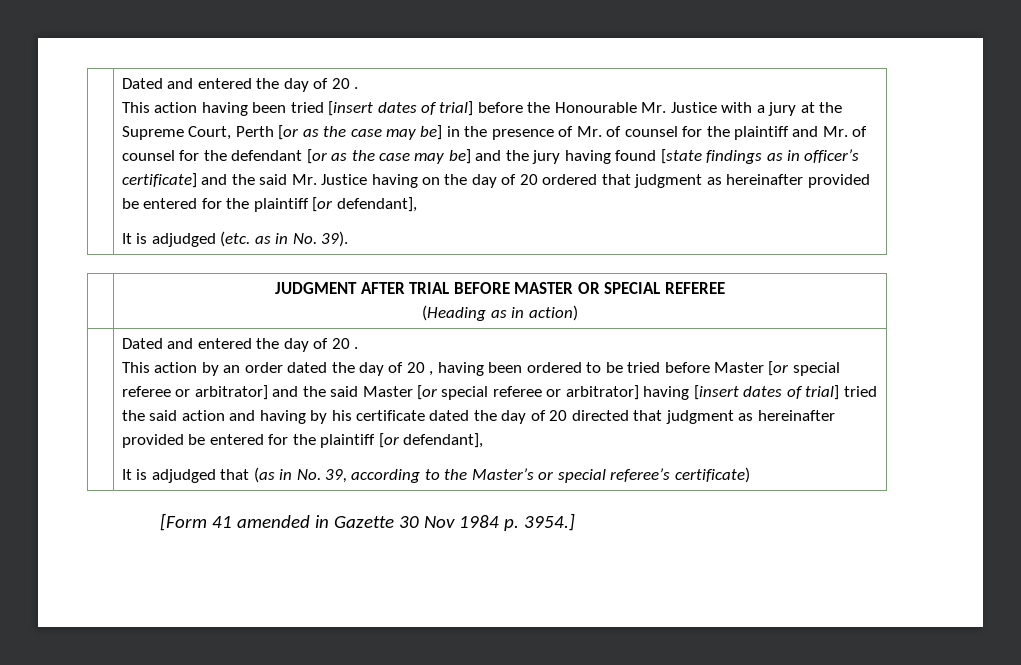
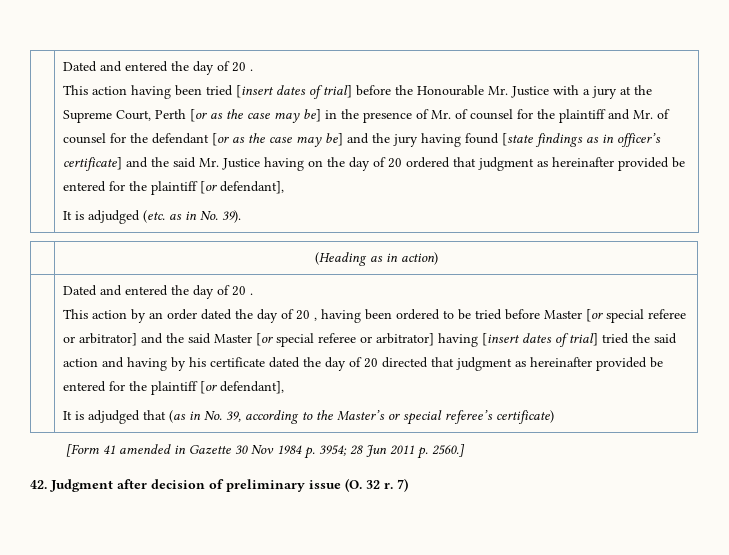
[275,282,725,294] JUDGMENT AFTER TRIAL BEFORE MASTER OR SPECIAL REFEREE // -> (241, 216) none
[524,513,576,531] 3954.] -> [318,444,465,459] [30,478,408,492] 3954; 28 Jun 2011 p. 2560.] // 42. Judgment after decision of preliminary issue (O. 32 r. 7)

